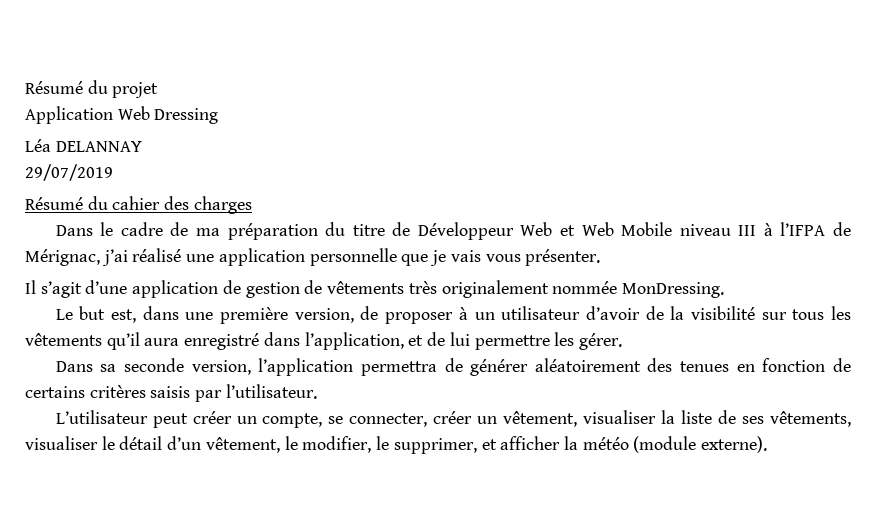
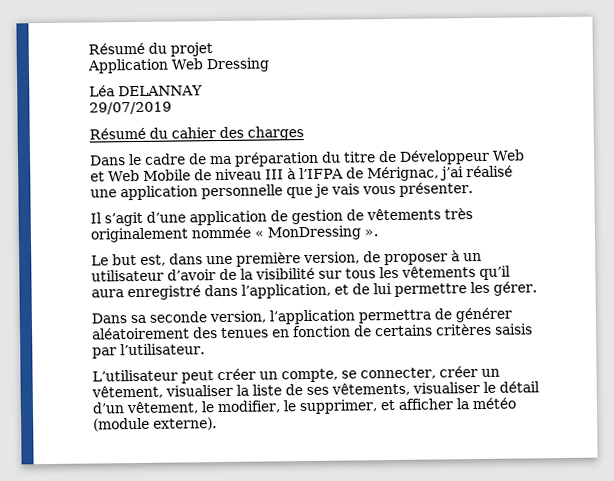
(673, 229) none -> [193,169,212,181] de
[621,282,724,298] MonDressing. -> [254,225,378,241] « MonDressing ».

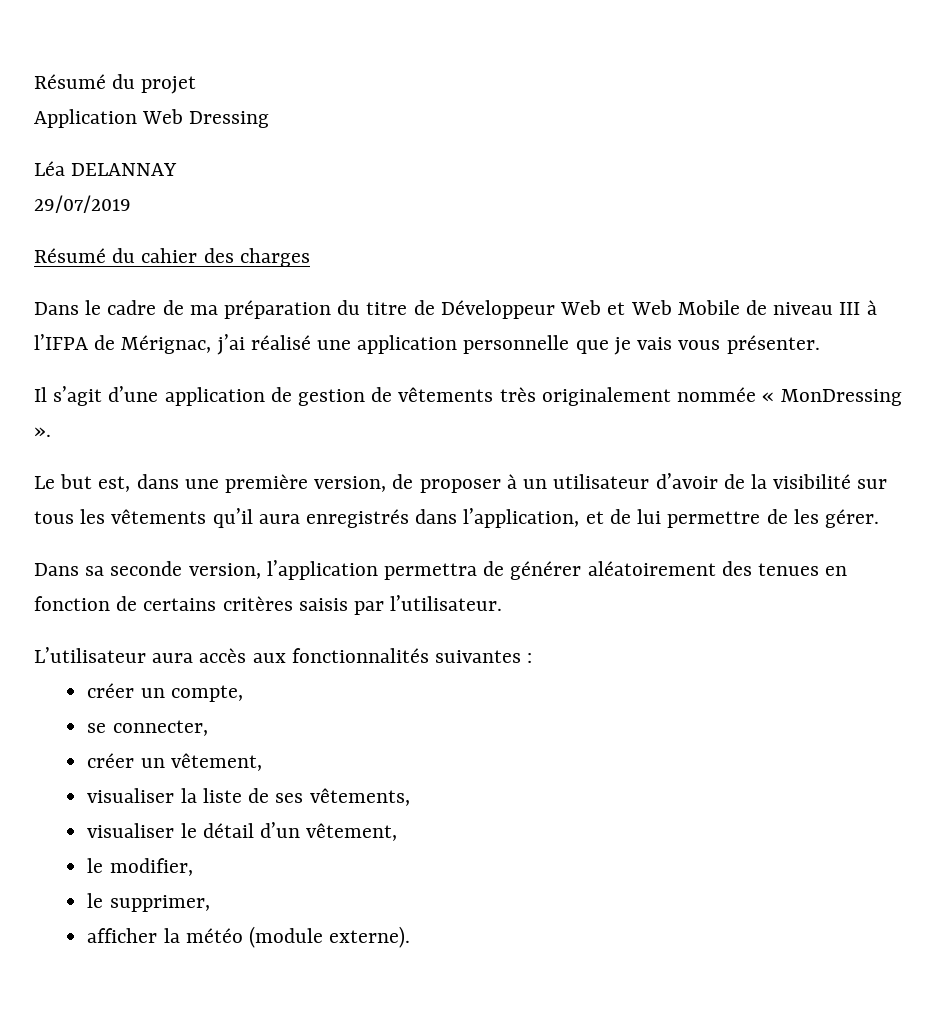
[127,285,201,301] enregistré -> [306,509,410,528] enregistrés
(467, 290) none -> [766,509,788,524] de
[180,370,214,384] peut -> [152,648,533,663] aura accès aux fonctionnalités suivantes : //
(338, 375) none -> (243, 693) //
(436, 373) none -> (208, 728) //
(163, 392) none -> (262, 762) //
(410, 389) none -> (410, 797) //
(199, 408) none -> (398, 832) //
(281, 407) none -> (193, 867) //
[379,399,395,411] et -> (210, 903) //

